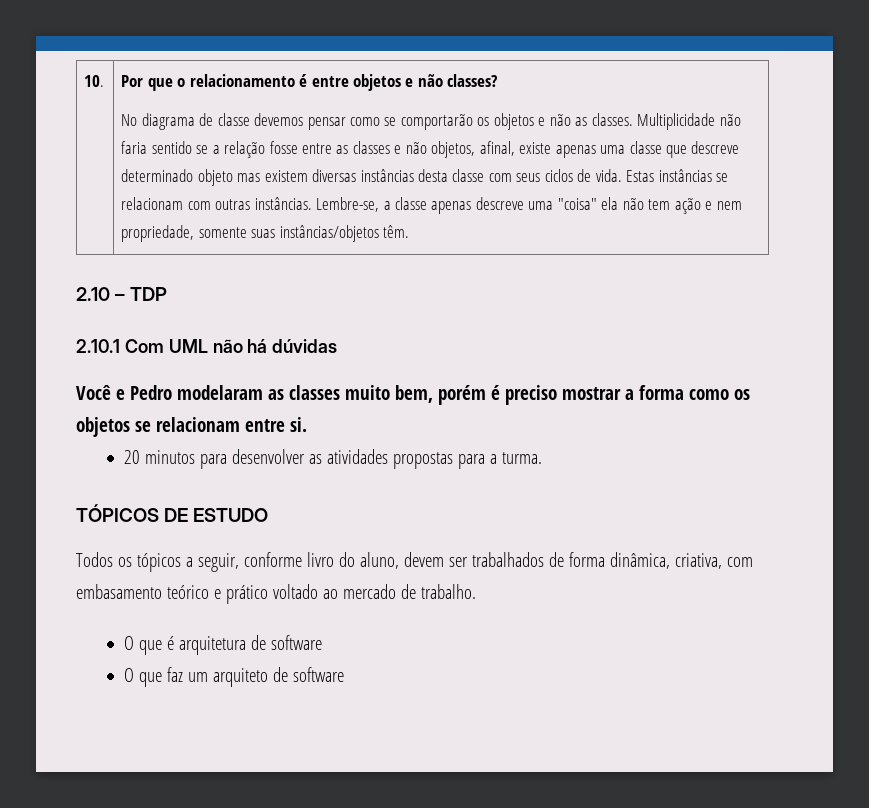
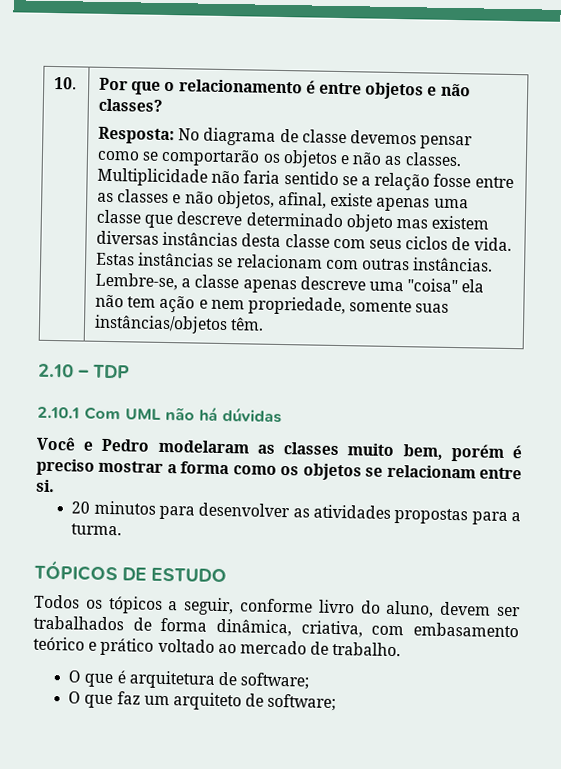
(499, 80) none -> [98,126,176,145] Resposta:
[270,635,322,650] software -> [240,672,310,690] software;
[292,667,344,682] software -> [267,693,337,712] software;

